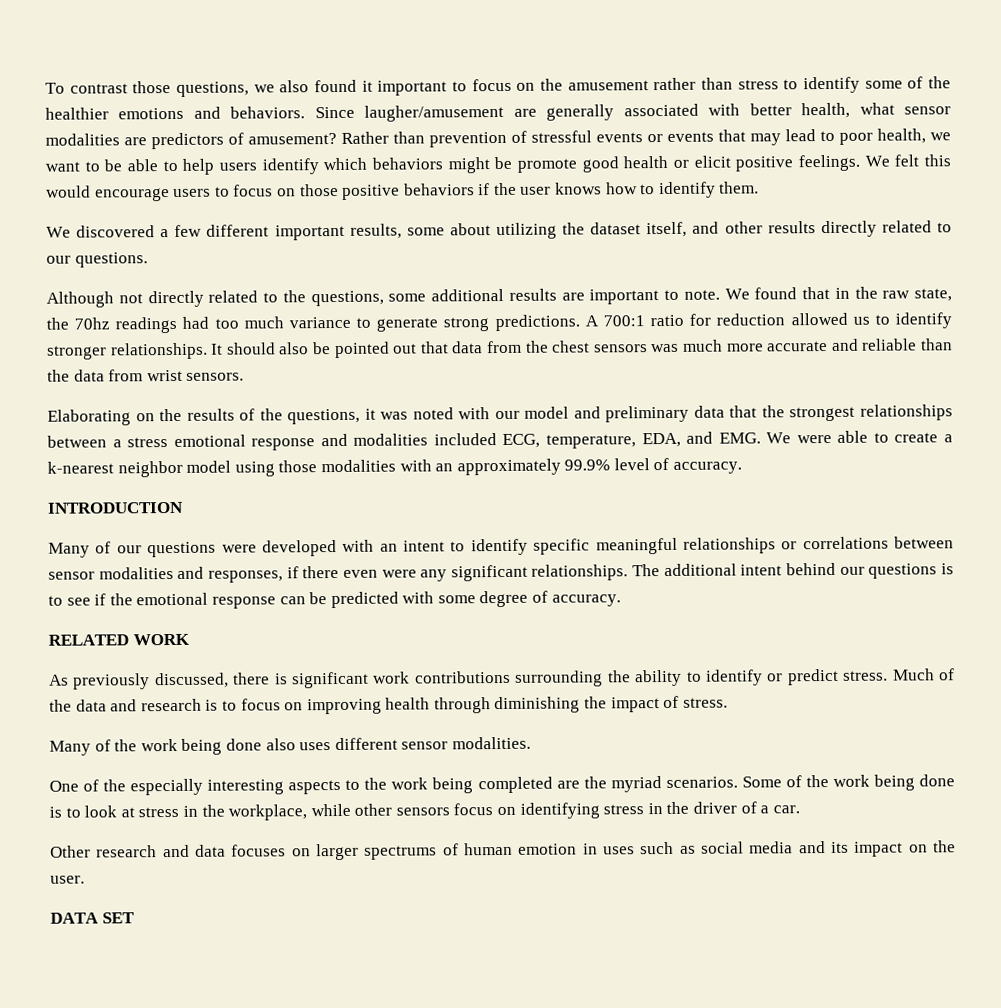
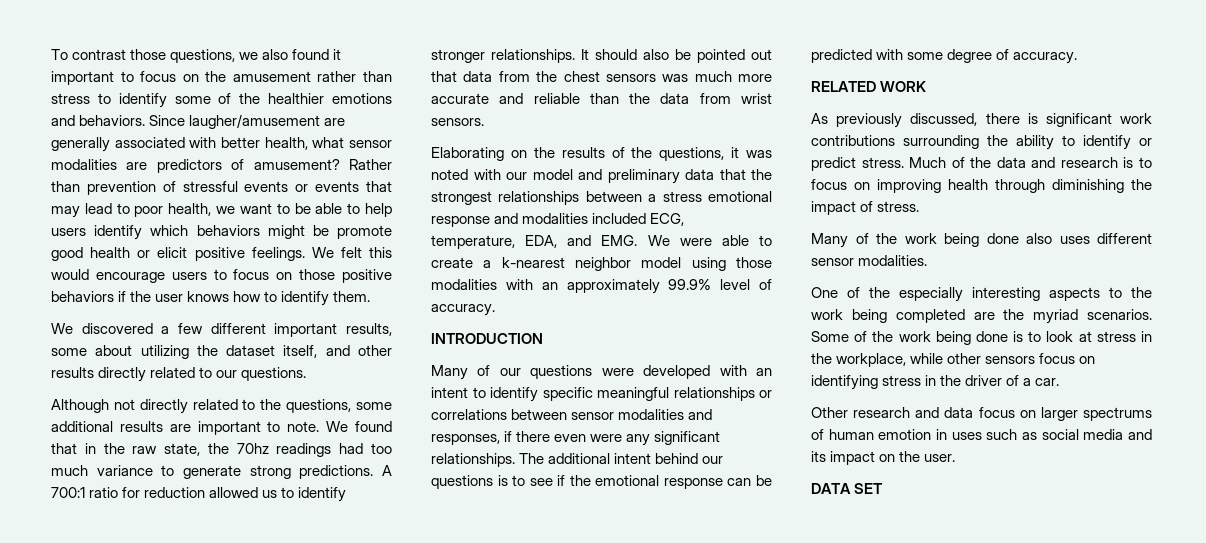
[231,844,287,857] focuses -> [978,407,1015,418] focus

